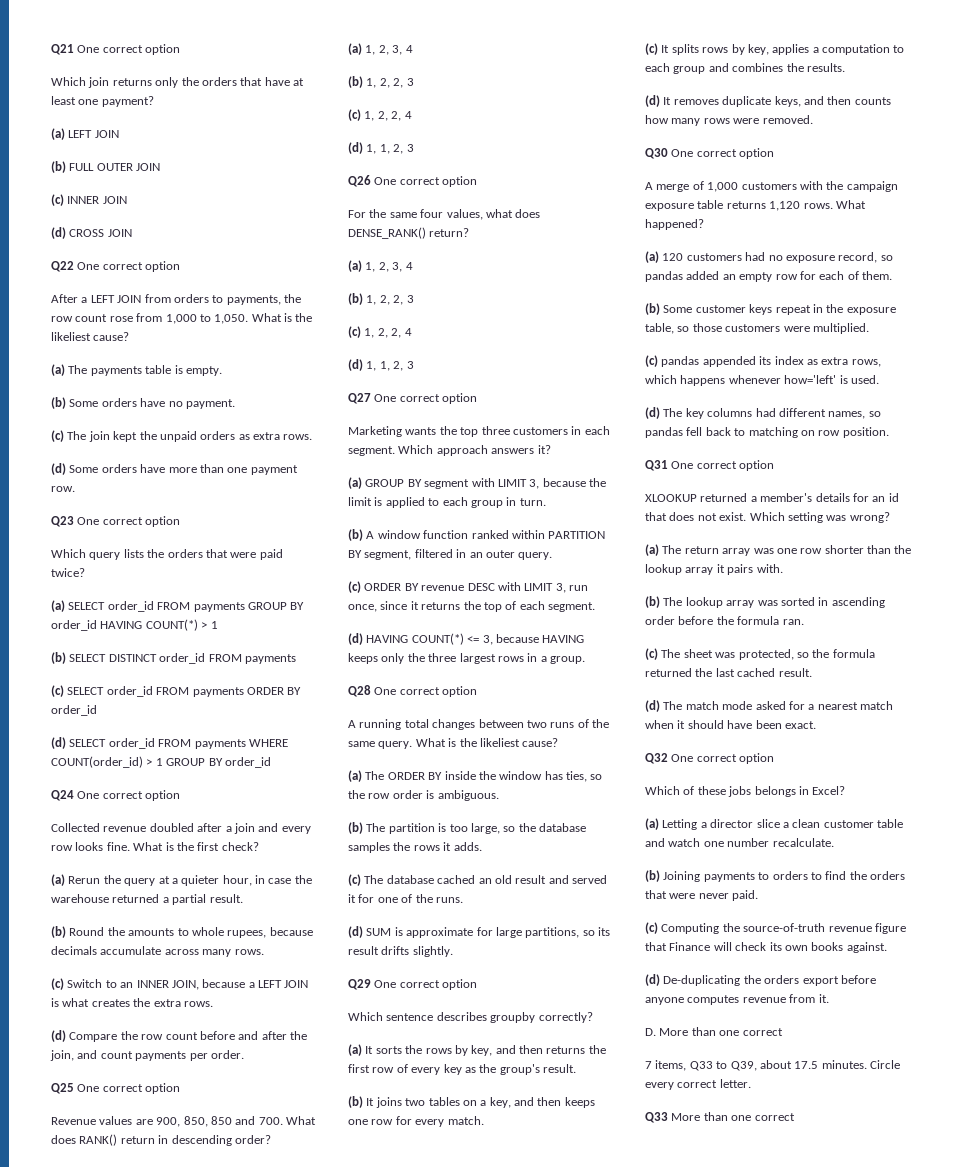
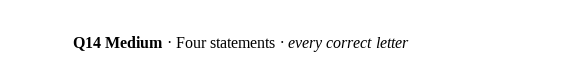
[51,44,181,55] [51,77,304,88] [51,96,154,107] [51,128,119,140] [51,161,161,173] [51,194,127,206] [51,227,132,239] [51,261,181,272] [51,294,301,305] [51,313,313,324] [51,332,130,341] [51,364,222,376] [51,397,235,409] [51,430,313,442] [51,463,298,475] [51,486,75,492] [51,516,181,527] [51,549,283,560] [51,568,85,577] [51,600,305,612] [51,619,218,631] [51,652,296,664] [51,685,302,697] [51,705,97,716] [51,737,288,749] [51,756,271,768] [51,790,181,801] [51,823,311,834] [51,842,259,851] [51,874,312,886] [51,894,243,905] [51,926,313,938] [51,946,264,957] [51,978,309,990] [51,998,213,1007] [51,1030,307,1042] [50,1050,244,1061] [51,1083,181,1094] [51,1116,316,1127] [51,1134,271,1146] [348,43,413,55] [348,76,414,88] [348,109,412,121] [348,142,414,154] [348,175,478,187] [348,209,541,220] [348,227,470,239] [348,260,413,272] [348,293,414,305] [348,326,412,338] [348,359,414,371] [348,393,478,404] [348,426,610,437] [348,445,551,456] [348,477,606,489] [348,497,546,508] [348,529,606,541] [348,549,553,560] [348,581,588,593] [348,601,595,612] [348,633,585,645] [348,653,585,664] [348,685,478,697] [348,719,609,730] [348,738,559,749] [348,770,603,782] [348,790,499,801] [348,822,586,834] [348,842,482,853] [348,874,607,886] [348,894,463,903] [348,926,610,938] [348,946,453,957] [348,979,478,990] [348,1012,593,1023] [348,1044,606,1056] [348,1064,576,1075] [348,1096,595,1108] [348,1116,484,1127] [645,43,905,55] [645,63,845,74] [645,95,891,107] [645,115,813,126] [645,148,775,159] [645,181,898,192] [645,200,866,211] [645,219,704,230] [645,251,893,263] [645,271,892,282] [645,303,896,315] [645,323,869,334] [645,355,881,367] [645,375,879,386] [645,407,881,419] [645,427,889,438] [645,460,775,471] [645,493,899,502] [645,512,890,523] [645,544,912,556] [645,564,783,575] [645,596,885,608] [645,616,804,625] [645,648,875,660] [645,668,812,677] [645,700,893,712] [645,720,816,729] [645,753,775,764] [645,786,846,797] [645,818,903,830] [645,838,834,847] [645,870,905,882] [645,890,759,901] [645,922,906,934] [645,942,887,953] [645,974,876,986] [645,994,829,1005] [645,1027,783,1036] [645,1060,900,1071] [645,1079,751,1090] [645,1112,795,1123] Q21 One correct option // Which join returns only the orders that have at least one payment? // (a) LEFT JOIN // (b) FULL OUTER JOIN // (c) INNER JOIN // (d) CROSS JOIN // Q22 One correct option // After a LEFT JOIN from orders to payments, the row count rose from 1,000 to 1,050. What is the likeliest cause? // (a) The payments table is empty. // (b) Some orders have no payment. // (c) The join kept the unpaid orders as extra rows. // (d) Some orders have more than one payment row. // Q23 One correct option // Which query lists the orders that were paid twice? // (a) SELECT order_id FROM payments GROUP BY order_id HAVING COUNT(*) > 1 // (b) SELECT DISTINCT order_id FROM payments // (c) SELECT order_id FROM payments ORDER BY order_id // (d) SELECT order_id FROM payments WHERE COUNT(order_id) > 1 GROUP BY order_id // Q24 One correct option // Collected revenue doubled after a join and every row looks fine. What is the first check? // (a) Rerun the query at a quieter hour, in case the warehouse returned a partial result. // (b) Round the amounts to whole rupees, because decimals accumulate across many rows. // (c) Switch to an INNER JOIN, because a LEFT JOIN is what creates the extra rows. // (d) Compare the row count before and after the join, and count payments per order. // Q25 One correct option // Revenue values are 900, 850, 850 and 700. What does RANK() return in descending order? // (a) 1, 2, 3, 4 // (b) 1, 2, 2, 3 // (c) 1, 2, 2, 4 // (d) 1, 1, 2, 3 // Q26 One correct option // For the same four values, what does DENSE_RANK() return? // (a) 1, 2, 3, 4 // (b) 1, 2, 2, 3 // (c) 1, 2, 2, 4 // (d) 1, 1, 2, 3 // Q27 One correct option // Marketing wants the top three customers in each segment. Which approach answers it? // (a) GROUP BY segment with LIMIT 3, because the limit is applied to each group in turn. // (b) A window function ranked within PARTITION BY segment, filtered in an outer query. // (c) ORDER BY revenue DESC with LIMIT 3, run once, since it returns the top of each segment. // (d) HAVING COUNT(*) <= 3, because HAVING keeps only the three largest rows in a group. // Q28 One correct option // A running total changes between two runs of the same query. What is the likeliest cause? // (a) The ORDER BY inside the window has ties, so the row order is ambiguous. // (b) The partition is too large, so the database samples the rows it adds. // (c) The database cached an old result and served it for one of the runs. // (d) SUM is approximate for large partitions, so its result drifts slightly. // Q29 One correct option // Which sentence describes groupby correctly? // (a) It sorts the rows by key, and then returns the first row of every key as the group's result. // (b) It joins two tables on a key, and then keeps one row for every match. // (c) It splits rows by key, applies a computation to each group and combines the results. // (d) It removes duplicate keys, and then counts how many rows were removed. // Q30 One correct option // A merge of 1,000 customers with the campaign exposure table returns 1,120 rows. What happened? // (a) 120 customers had no exposure record, so pandas added an empty row for each of them. // (b) Some customer keys repeat in the exposure table, so those customers were multiplied. // (c) pandas appended its index as extra rows, which happens whenever how='left' is used. // (d) The key columns had different names, so pandas fell back to matching on row position. // Q31 One correct option // XLOOKUP returned a member's details for an id that does not exist. Which setting was wrong? // (a) The return array was one row shorter than the lookup array it pairs with. // (b) The lookup array was sorted in ascending order before the formula ran. // (c) The sheet was protected, so the formula returned the last cached result. // (d) The match mode asked for a nearest match when it should have been exact. // Q32 One correct option // Which of these jobs belongs in Excel? // (a) Letting a director slice a clean customer table and watch one number recalculate. // (b) Joining payments to orders to find the orders that were never paid. // (c) Computing the source-of-truth revenue figure that Finance will check its own books against. // (d) De-duplicating the orders export before anyone computes revenue from it. // D. More than one correct // 7 items, Q33 to Q39, about 17.5 minutes. Circle every correct letter. // Q33 More than one correct -> [73,36,409,52] Q14 Medium · Four statements · every correct letter

